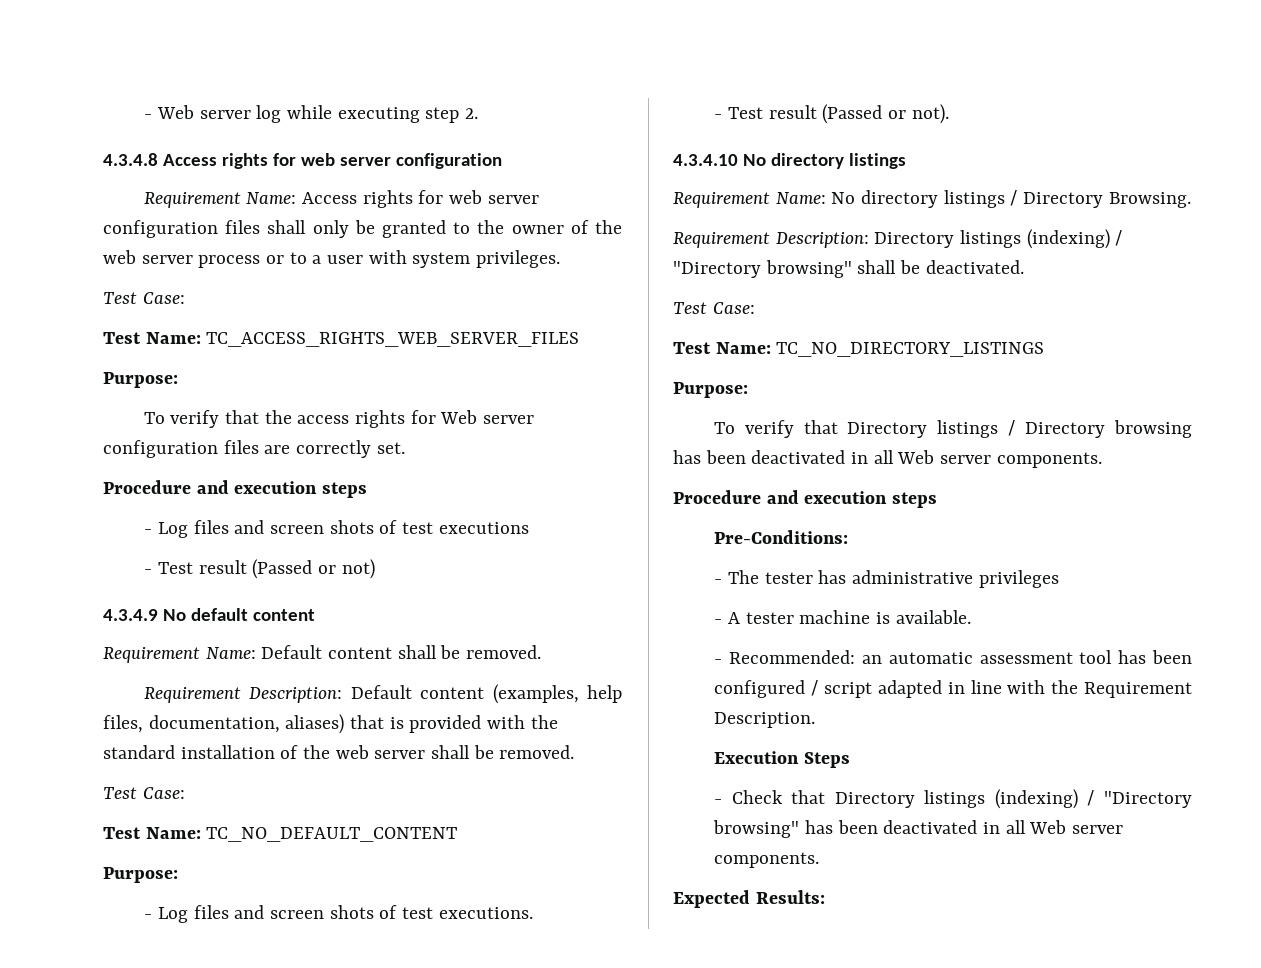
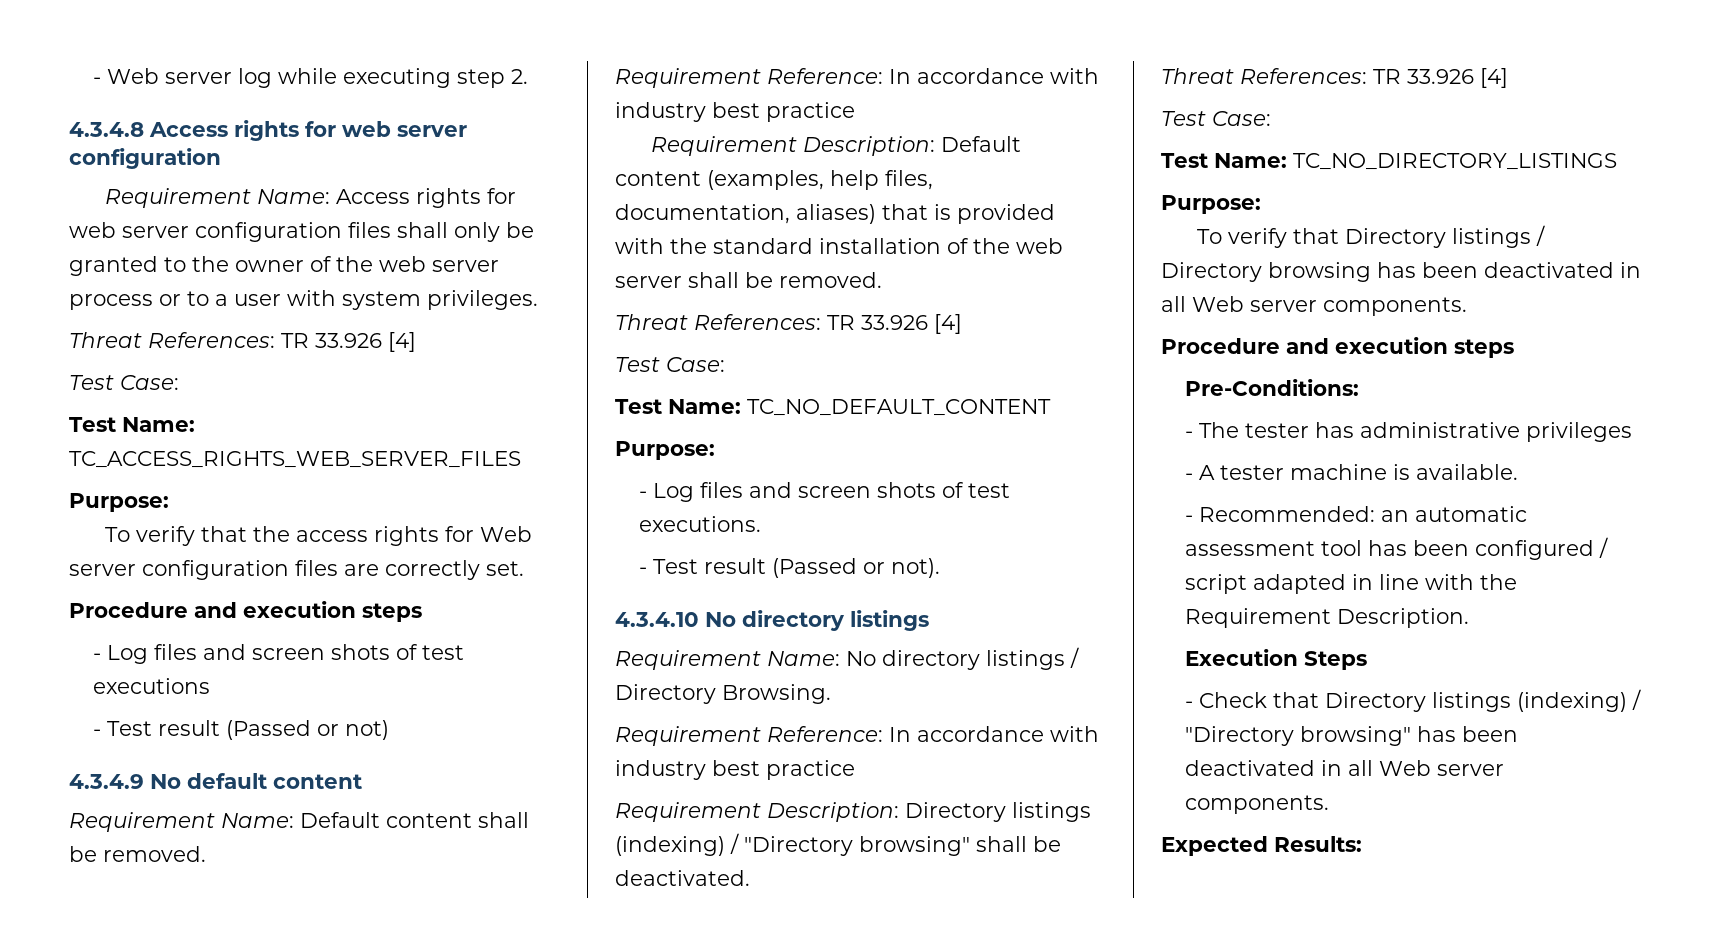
(561, 259) none -> [69,332,416,352] // Threat References: TR 33.926 [4]
(542, 652) none -> [615,68,1099,88] [615,102,855,122] // Requirement Reference: In accordance with industry best practice
(575, 752) none -> [615,314,962,334] // Threat References: TR 33.926 [4]
(1191, 200) none -> [615,726,1099,746] [615,760,855,780] // Requirement Reference: In accordance with industry best practice
(1024, 267) none -> [1161,68,1508,88] // Threat References: TR 33.926 [4]

